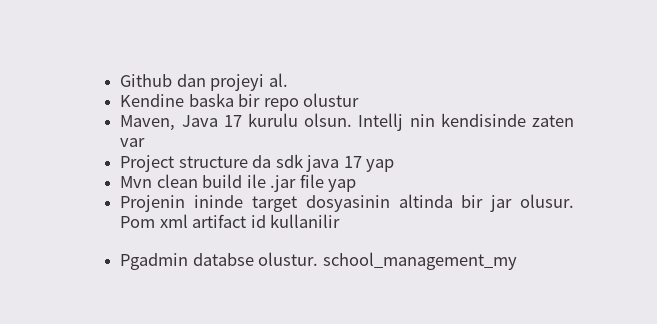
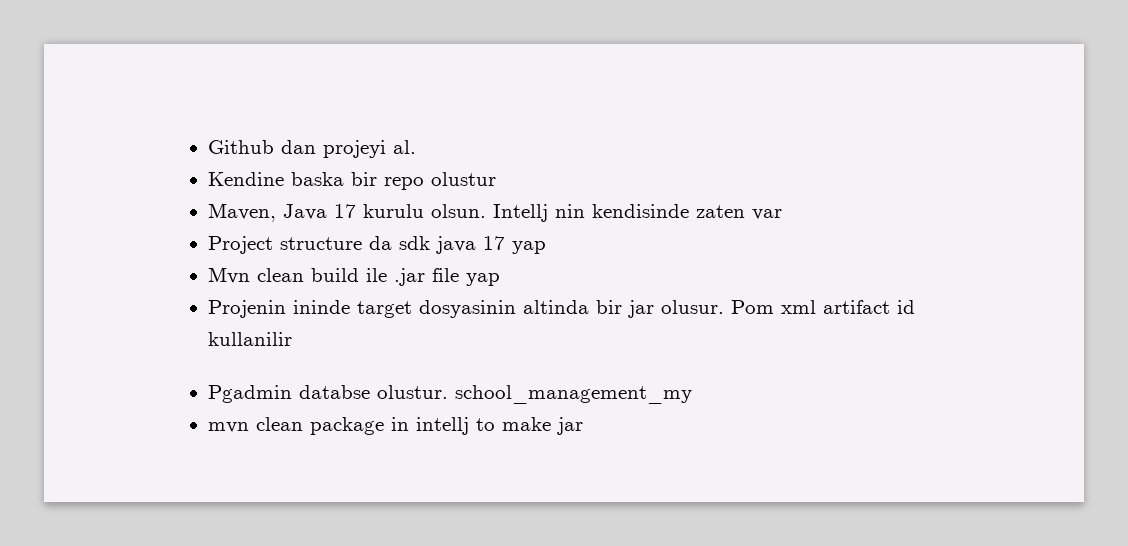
(517, 261) none -> [208,417,584,435] // mvn clean package in intellj to make jar

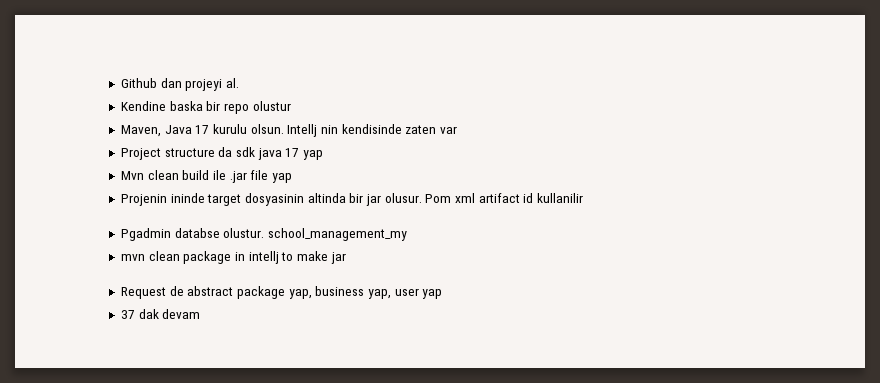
(584, 426) none -> [121,286,443,299] [121,309,201,319] // Request de abstract package yap, business yap, user yap // 37 dak devam

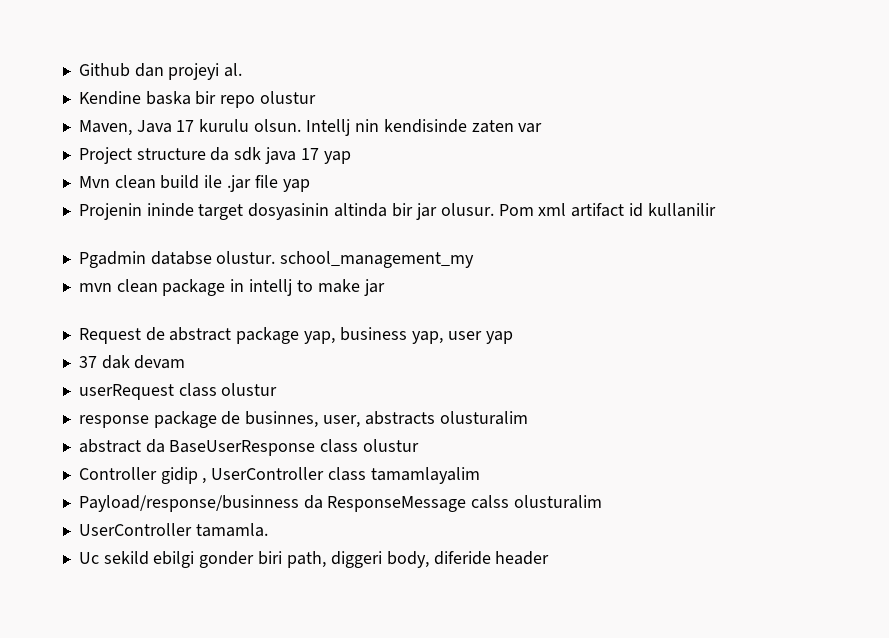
(201, 314) none -> [78,383,278,400] [78,411,528,428] [78,439,420,456] [78,467,481,484] [78,495,603,512] [78,523,268,537] [78,551,550,568] // userRequest class olustur // response package de businnes, user, abstracts olusturalim // abstract da BaseUserResponse class olustur // Controller gidip , UserController class tamamlayalim // Payload/response/businness da ResponseMessage calss olusturalim // UserController tamamla. // Uc sekild ebilgi gonder biri path, diggeri body, diferide header

